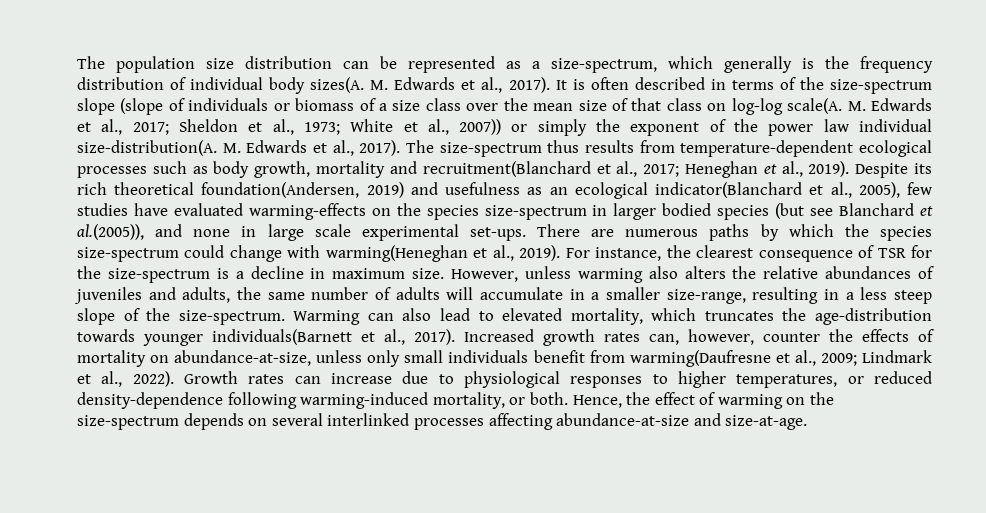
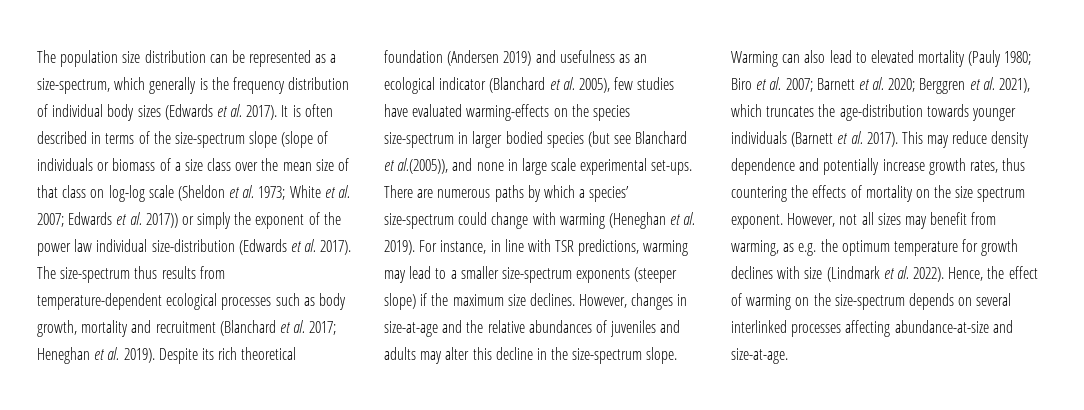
[310,77,503,93] sizes(A. M. Edwards et al., -> [137,104,243,120] sizes (Edwards et al.
[787,98,933,114] [77,119,502,135] scale(A. M. Edwards et al., 2017; Sheldon et al., 1973; White et al., 2007)) -> [148,185,351,201] [37,212,178,228] scale (Sheldon et al. 1973; White et al. 2007; Edwards et al. 2017))
[77,140,354,156] size-distribution(A. M. Edwards et al., -> [151,239,317,255] size-distribution (Edwards et al.
[422,161,638,177] recruitment(Blanchard et al., -> [155,320,306,336] recruitment (Blanchard et al.
[781,161,803,177] al., -> [107,347,120,360] al.
[201,182,360,198] foundation(Andersen, -> [384,50,500,66] foundation (Andersen
[655,182,852,198] indicator(Blanchard et al., -> [439,77,575,93] indicator (Blanchard et al.
[844,224,932,241] the species -> [579,186,630,202] a species’
[325,245,933,262] [77,266,726,283] warming(Heneghan et al., 2019). For instance, the clearest consequence of TSR for the size-spectrum is a decline in maximum size. However, unless warming also alters -> [559,212,696,229] [384,239,689,256] [384,266,678,283] [384,293,688,310] [384,320,463,337] warming (Heneghan et al. 2019). For instance, in line with TSR predictions, warming may lead to a smaller size-spectrum exponents (steeper slope) if the maximum size declines. However, changes in size-at-age and
[182,287,932,304] [77,308,285,325] adults, the same number of adults will accumulate in a smaller size-range, resulting in a less steep slope of the size-spectrum. -> [384,347,678,364] adults may alter this decline in the size-spectrum slope.
[570,308,643,325] mortality, -> [918,50,1032,67] [731,77,1031,94] mortality (Pauly 1980; Biro et al. 2007; Barnett et al. 2020; Berggren et al. 2021),
[212,329,820,346] individuals(Barnett et al., 2017). Increased growth rates can, however, counter -> [731,131,1030,148] [731,158,1026,175] [731,186,787,202] individuals (Barnett et al. 2017). This may reduce density dependence and potentially increase growth rates, thus countering
[174,350,933,367] [77,371,933,388] [77,392,568,409] abundance-at-size, unless only small individuals benefit from warming(Daufresne et al., 2009; Lindmark et al., 2022). Growth rates can increase due to physiological responses to higher temperatures, or reduced density-dependence following warming-induced mortality, or both. -> [934,185,1026,202] [731,212,997,229] [731,239,1019,256] [731,266,945,282] the size spectrum exponent. However, not all sizes may benefit from warming, as e.g. the optimum temperature for growth declines with size (Lindmark et al. 2022).

